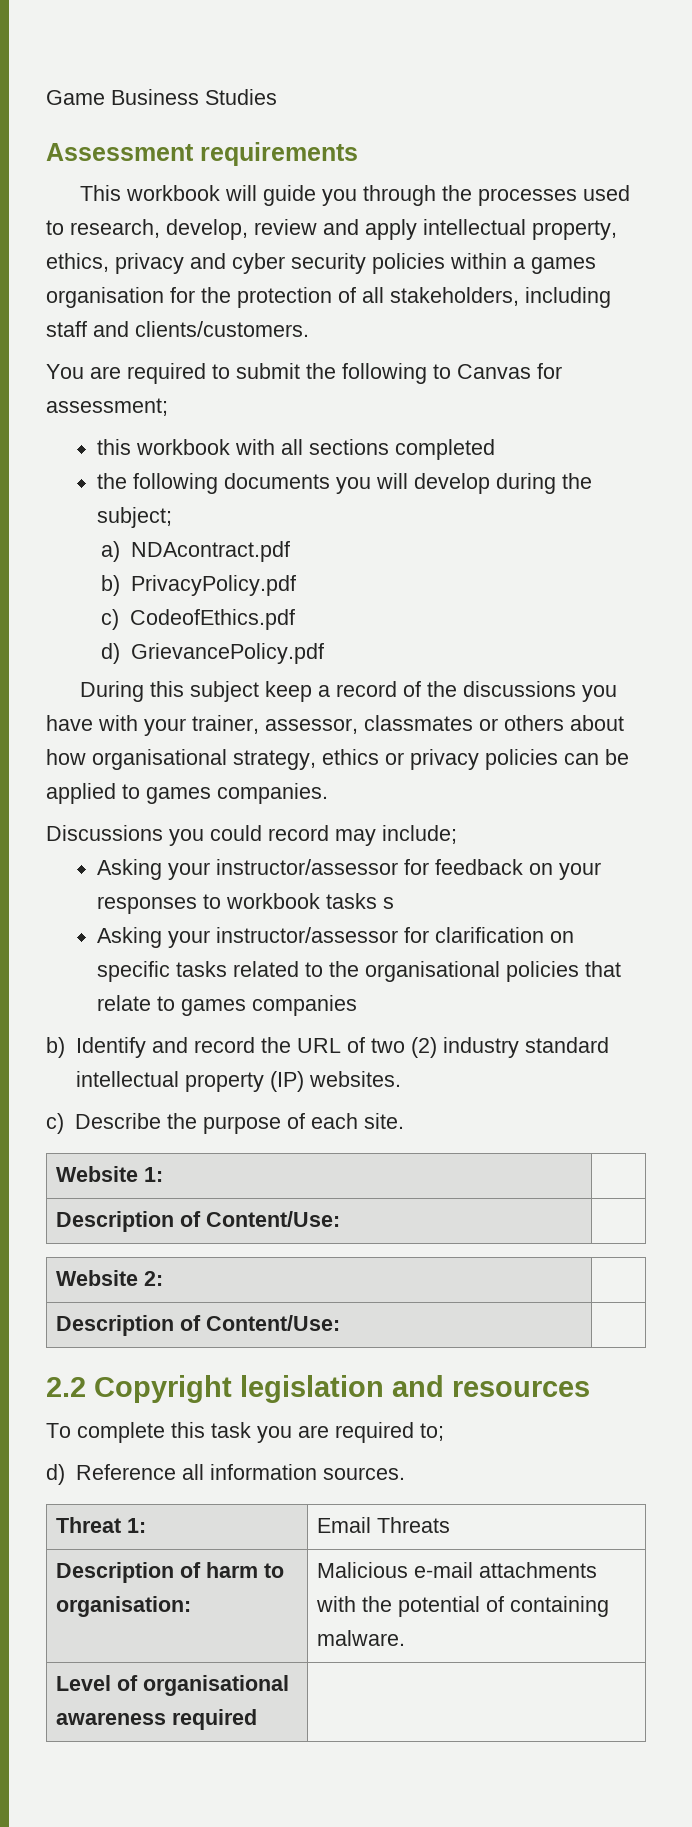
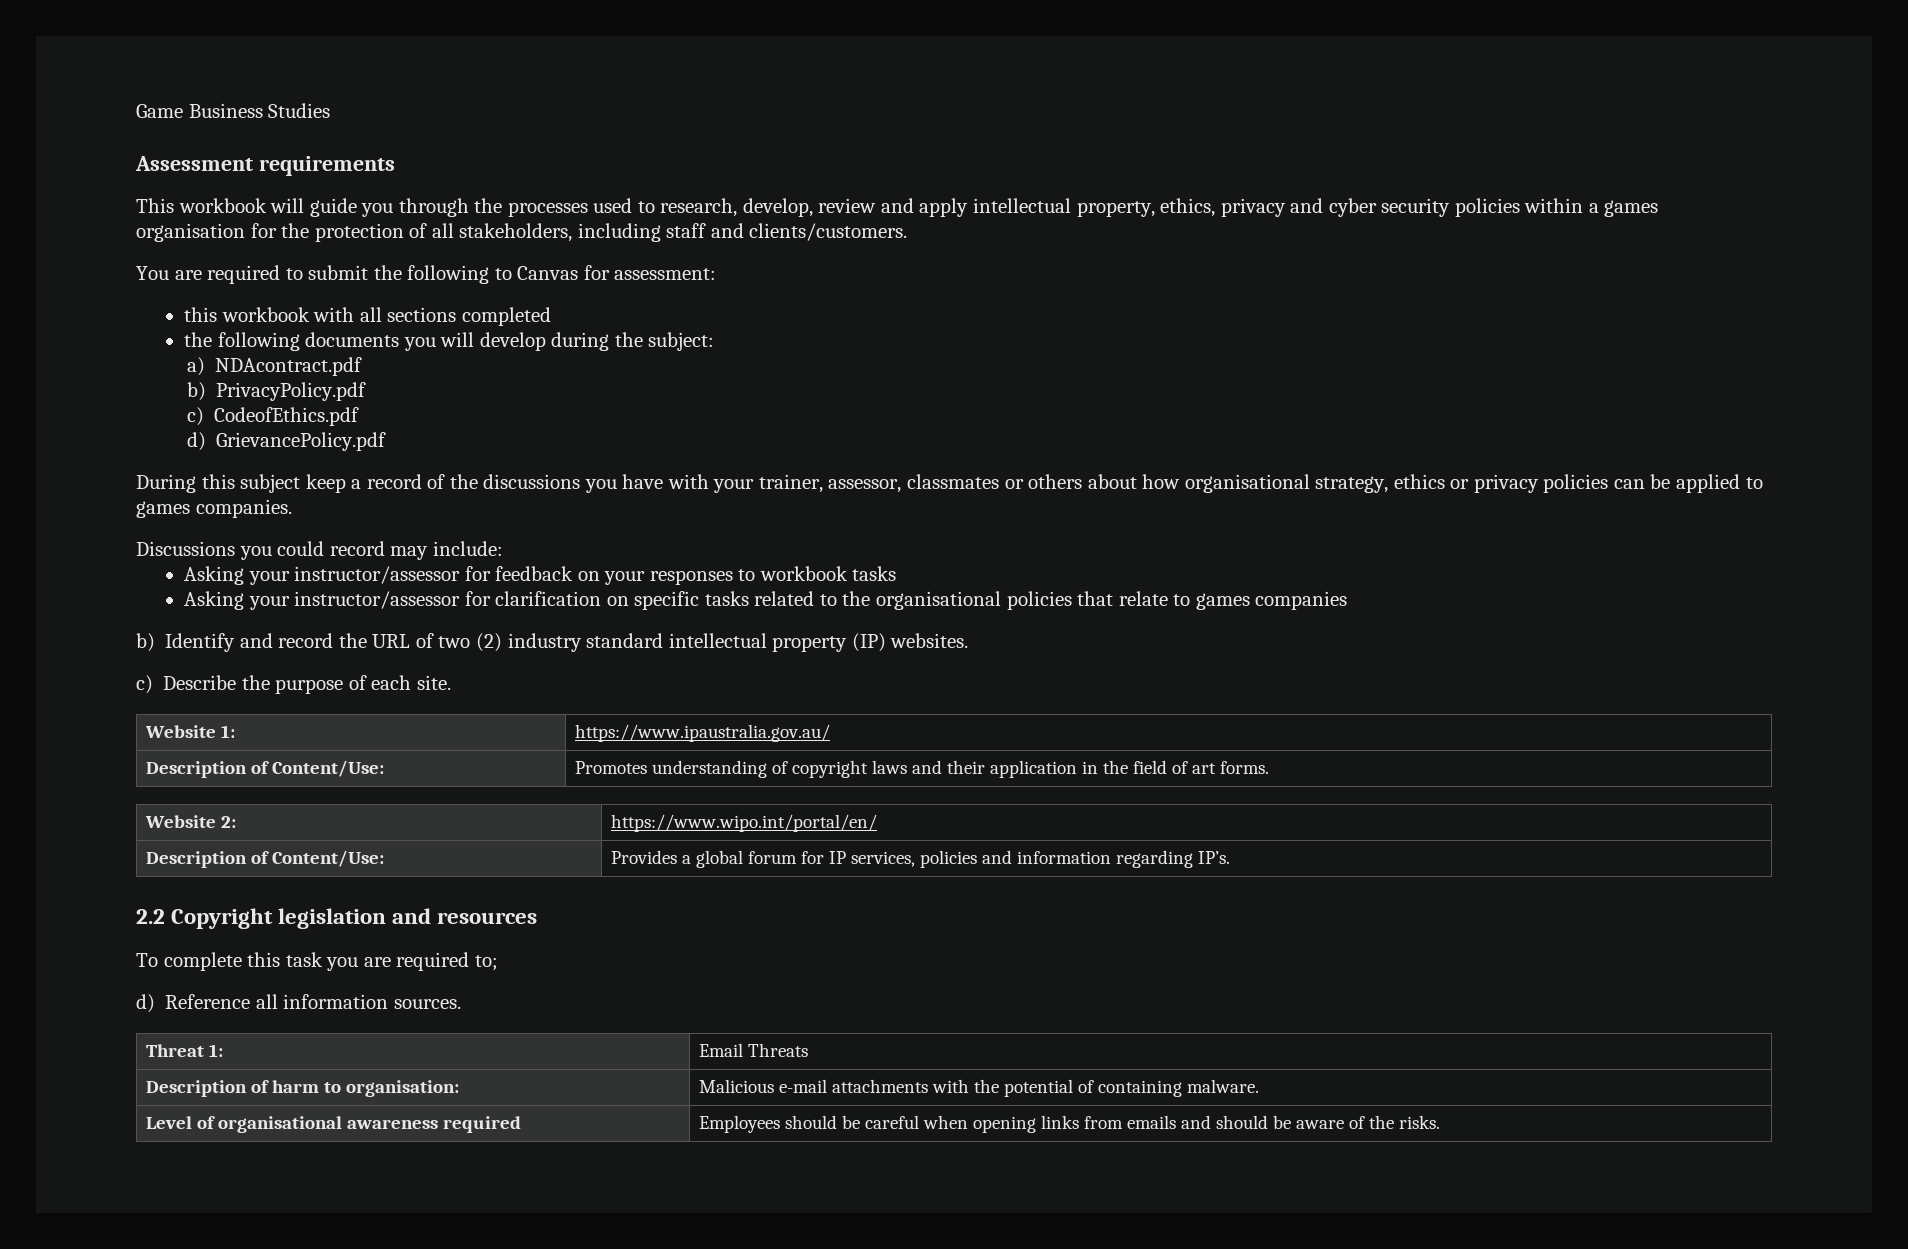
[46,398,168,416] assessment; -> [614,268,717,280] assessment:
[97,507,173,528] subject; -> [648,332,715,351] subject:
[382,825,457,844] include; -> [432,541,503,556] include:
[383,897,395,909] s -> (897, 573) none
[55,1211,340,1232] // Description of Content/Use: | -> [574,724,830,742] [145,760,384,778] [574,760,1269,778] https://www.ipaustralia.gov.au/ // Description of Content/Use: | Promotes understanding of copyright laws and their application in the field of art forms.
[55,1315,340,1336] // Description of Content/Use: | -> [610,814,877,832] [145,850,384,868] [610,850,1230,868] https://www.wipo.int/portal/en/ // Description of Content/Use: | Provides a global forum for IP services, policies and information regarding IP’s.
(257, 1719) none -> [698,1115,1440,1133] Employees should be careful when opening links from emails and should be aware of the risks.

